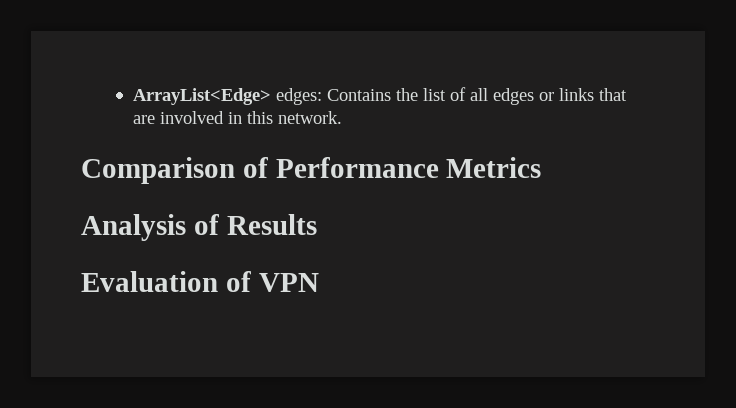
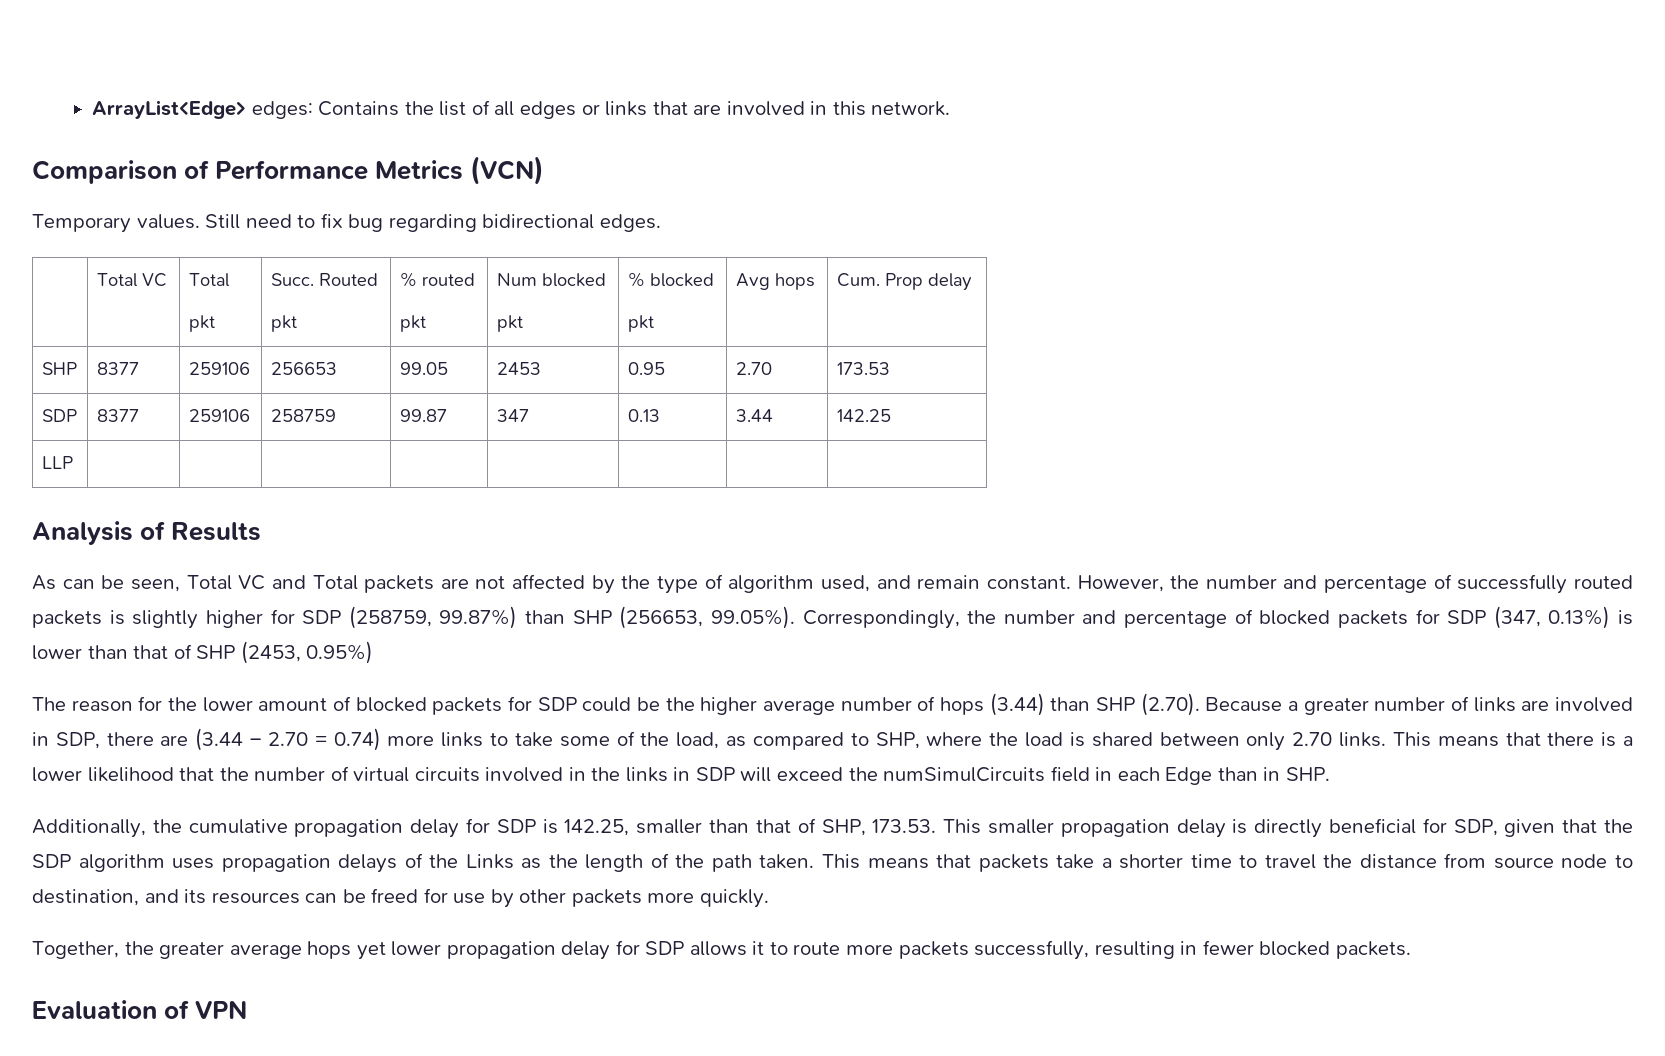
[81,214,317,241] // Analysis of Results -> [470,156,545,185] [32,213,661,233] [96,273,167,287] [188,273,229,287] [188,315,215,332] [270,273,378,286] [270,315,297,332] [399,272,475,287] [399,315,426,332] [496,273,606,287] [496,315,523,332] [627,272,714,287] [627,315,654,332] [735,273,815,290] [836,273,972,291] [41,362,77,375] [96,362,139,375] [188,362,250,375] [270,362,337,375] [399,362,448,375] [496,362,541,375] [627,362,665,375] [735,362,772,375] [836,362,890,375] [41,409,77,422] [96,409,139,422] [188,409,250,422] [270,409,336,422] [399,409,447,422] [496,409,529,422] [627,409,660,422] [735,409,773,422] [836,409,891,422] [41,456,73,469] [32,521,262,545] [32,574,1633,594] [32,606,1633,629] [32,641,374,664] [32,693,1634,716] [32,728,1633,751] [32,766,1330,785] [32,818,1634,838] [32,853,1633,873] [32,888,769,908] [32,940,1411,960] (VCN) // Temporary values. Still need to fix bug regarding bidirectional edges. // | Total VC | Total // pkt | Succ. Routed // pkt | % routed // pkt | Num blocked // pkt | % blocked // pkt | Avg hops | Cum. Prop delay // SHP | 8377 | 259106 | 256653 | 99.05 | 2453 | 0.95 | 2.70 | 173.53 // SDP | 8377 | 259106 | 258759 | 99.87 | 347 | 0.13 | 3.44 | 142.25 // LLP | | | | | | | | // Analysis of Results // As can be seen, Total VC and Total packets are not affected by the type of algorithm used, and remain constant. However, the number and percentage of successfully routed packets is slightly higher for SDP (258759, 99.87%) than SHP (256653, 99.05%). Correspondingly, the number and percentage of blocked packets for SDP (347, 0.13%) is lower than that of SHP (2453, 0.95%) // The reason for the lower amount of blocked packets for SDP could be the higher average number of hops (3.44) than SHP (2.70). Because a greater number of links are involved in SDP, there are (3.44 – 2.70 = 0.74) more links to take some of the load, as compared to SHP, where the load is shared between only 2.70 links. This means that there is a lower likelihood that the number of virtual circuits involved in the links in SDP will exceed the numSimulCircuits field in each Edge than in SHP. // Additionally, the cumulative propagation delay for SDP is 142.25, smaller than that of SHP, 173.53. This smaller propagation delay is directly beneficial for SDP, given that the SDP algorithm uses propagation delays of the Links as the length of the path taken. This means that packets take a shorter time to travel the distance from source node to destination, and its resources can be freed for use by other packets more quickly. // Together, the greater average hops yet lower propagation delay for SDP allows it to route more packets successfully, resulting in fewer blocked packets.

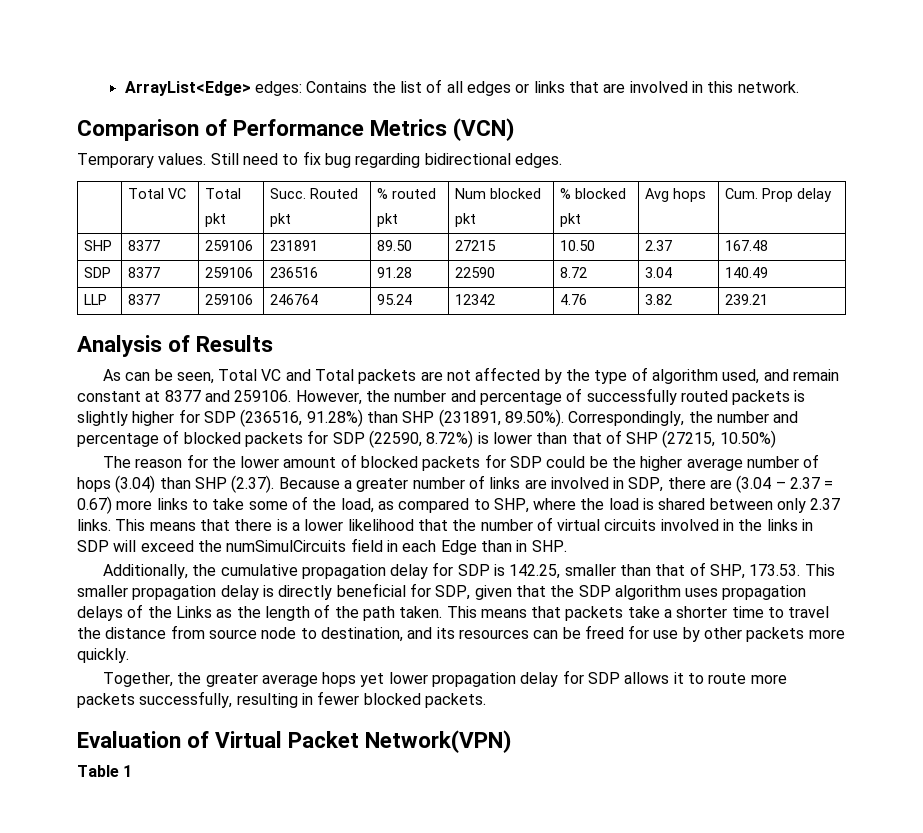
[270,362,337,375] [399,362,448,375] [496,362,541,375] [627,362,665,375] [735,362,772,375] [836,362,890,375] [41,409,77,422] [96,409,139,422] [188,409,250,422] [270,409,336,422] [399,409,447,422] [496,409,529,422] [627,409,660,422] [735,409,773,422] [836,409,891,422] [41,456,73,469] 256653 | 99.05 | 2453 | 0.95 | 2.70 | 173.53 // SDP | 8377 | 259106 | 258759 | 99.87 | 347 | 0.13 | 3.44 | 142.25 // LLP | | | | | | | | -> [270,240,319,251] [377,240,413,251] [455,240,497,251] [560,240,596,251] [645,240,673,251] [725,240,769,251] [84,267,112,278] [128,267,161,278] [205,267,254,278] [270,267,319,278] [377,267,413,278] [455,267,496,278] [560,267,588,278] [645,267,673,278] [725,267,769,278] [84,294,108,305] [128,294,161,305] [205,294,254,305] [270,294,319,305] [377,294,413,305] [455,294,496,305] [560,294,588,305] [645,294,673,305] [725,294,769,305] 231891 | 89.50 | 27215 | 10.50 | 2.37 | 167.48 // SDP | 8377 | 259106 | 236516 | 91.28 | 22590 | 8.72 | 3.04 | 140.49 // LLP | 8377 | 259106 | 246764 | 95.24 | 12342 | 4.76 | 3.82 | 239.21
[986,576,1071,590] constant. -> [77,390,292,402] constant at 8377 and 259106.
[348,606,795,629] (258759, 99.87%) than SHP (256653, 99.05%). -> [240,409,564,427] (236516, 91.28%) than SHP (231891, 89.50%).
[1493,606,1611,629] (347, 0.13%) -> [368,430,474,448] (22590, 8.72%)
[240,641,374,664] (2453, 0.95%) -> [662,430,776,448] (27215, 10.50%)
[989,693,1200,716] (3.44) than SHP (2.70). -> [115,475,275,493] (3.04) than SHP (2.37).
[195,728,381,751] (3.44 – 2.70 = 0.74) -> [736,475,834,493] [77,496,112,514] (3.04 – 2.37 = 0.67)
[1292,732,1333,746] 2.70 -> [810,498,841,510] 2.37
[195,1000,248,1019] VPN -> [215,730,512,753] [77,765,133,777] Virtual Packet Network(VPN) // Table 1

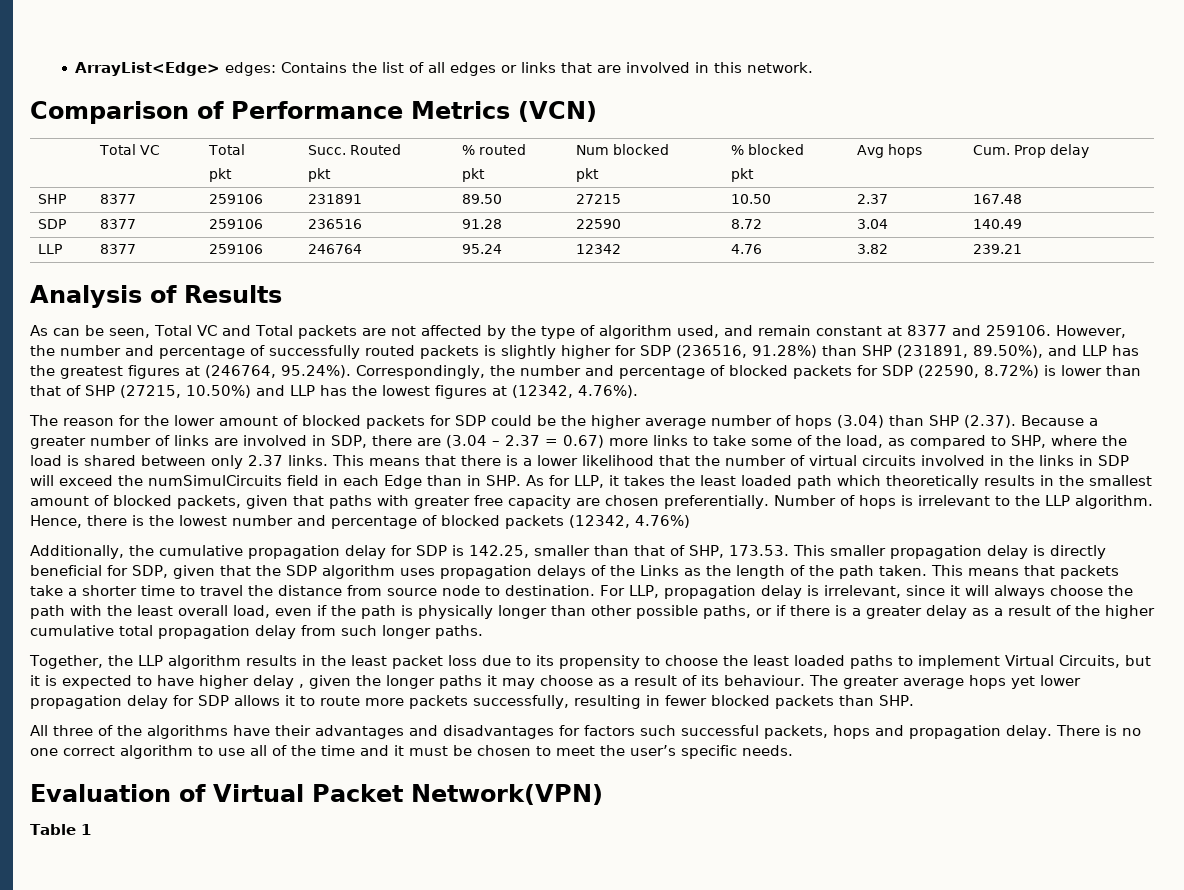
[77,151,562,168] // Temporary values. Still need to fix bug regarding bidirectional edges. -> (597, 111) none
[504,409,564,427] 89.50%). -> [973,345,1139,358] [30,365,351,379] 89.50%), and LLP has the greatest figures at (246764, 95.24%).
(776, 439) none -> [256,385,638,399] and LLP has the lowest figures at (12342, 4.76%).
(567, 546) none -> [525,475,1152,489] [30,495,1153,509] [30,515,690,529] As for LLP, it takes the least loaded path which theoretically results in the smallest amount of blocked packets, given that paths with greater free capacity are chosen preferentially. Number of hops is irrelevant to the LLP algorithm. Hence, there is the lowest number and percentage of blocked packets (12342, 4.76%)
[320,625,845,642] [77,648,129,663] [102,672,202,687] destination, and its resources can be freed for use by other packets more quickly. // Together, the -> [505,585,1133,599] [30,605,1155,619] [30,625,483,639] [29,655,1151,669] [30,675,838,689] destination. For LLP, propagation delay is irrelevant, since it will always choose the path with the least overall load, even if the path is physically longer than other possible paths, or if there is a greater delay as a result of the higher cumulative total propagation delay from such longer paths. // Together, the LLP algorithm results in the least packet loss due to its propensity to choose the least loaded paths to implement Virtual Circuits, but it is expected to have higher delay , given the longer paths it may choose as a result of its behaviour. The
[424,693,486,708] packets. -> [775,695,914,709] [30,725,1141,739] [30,745,793,759] packets than SHP. // All three of the algorithms have their advantages and disadvantages for factors such successful packets, hops and propagation delay. There is no one correct algorithm to use all of the time and it must be chosen to meet the user’s specific needs.

